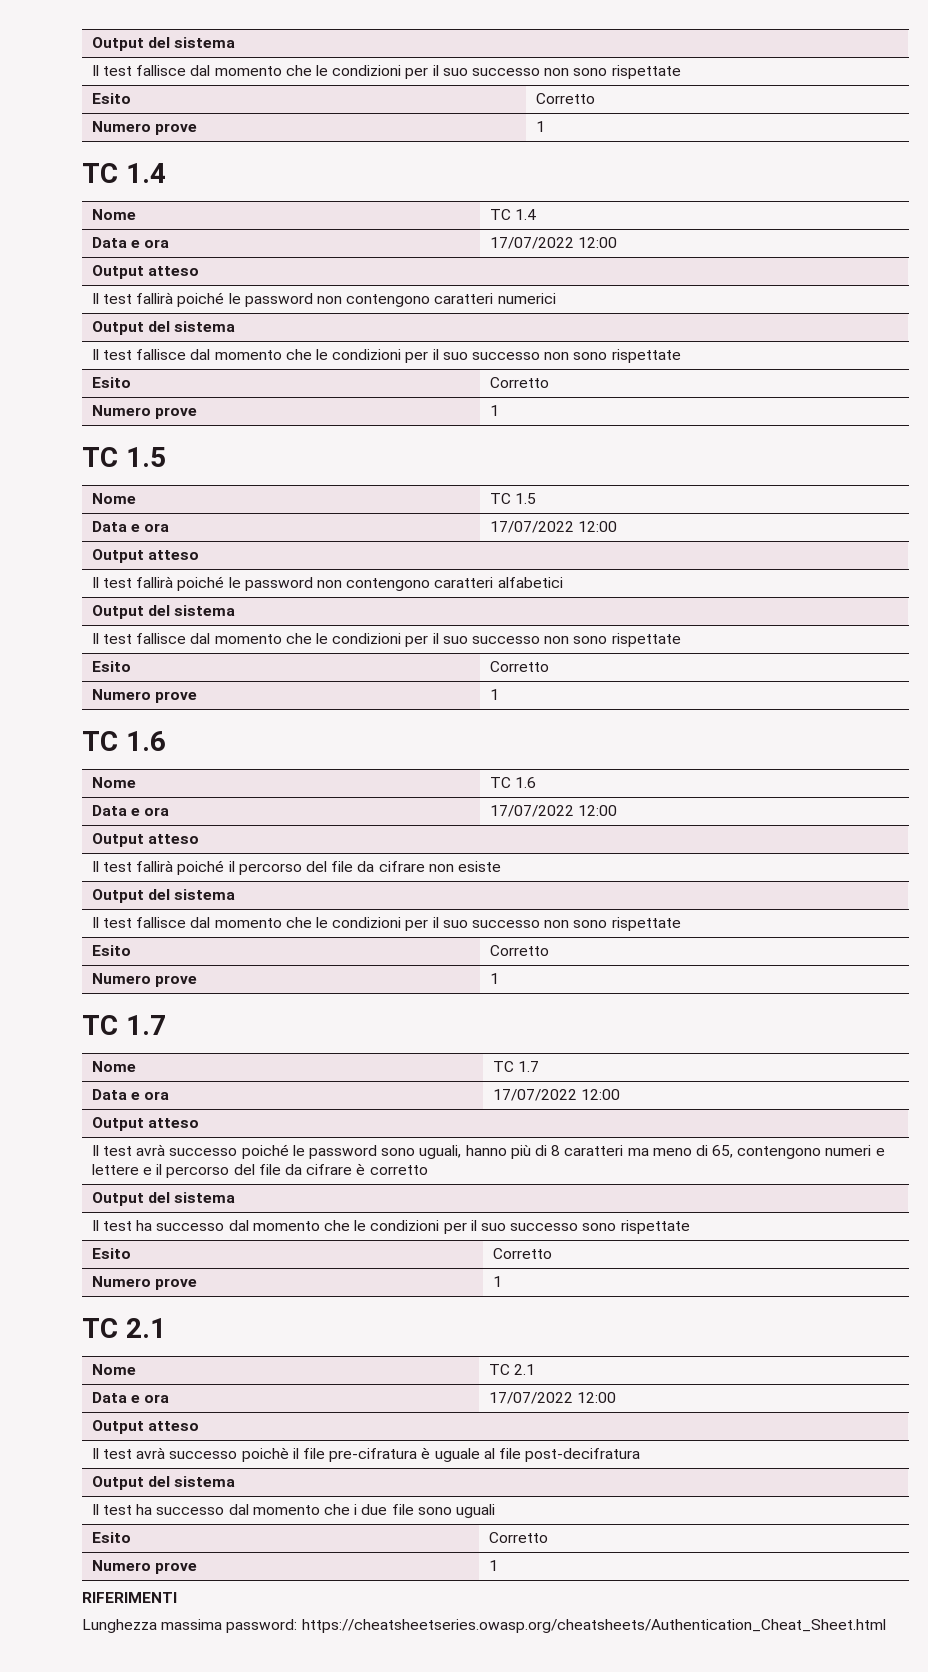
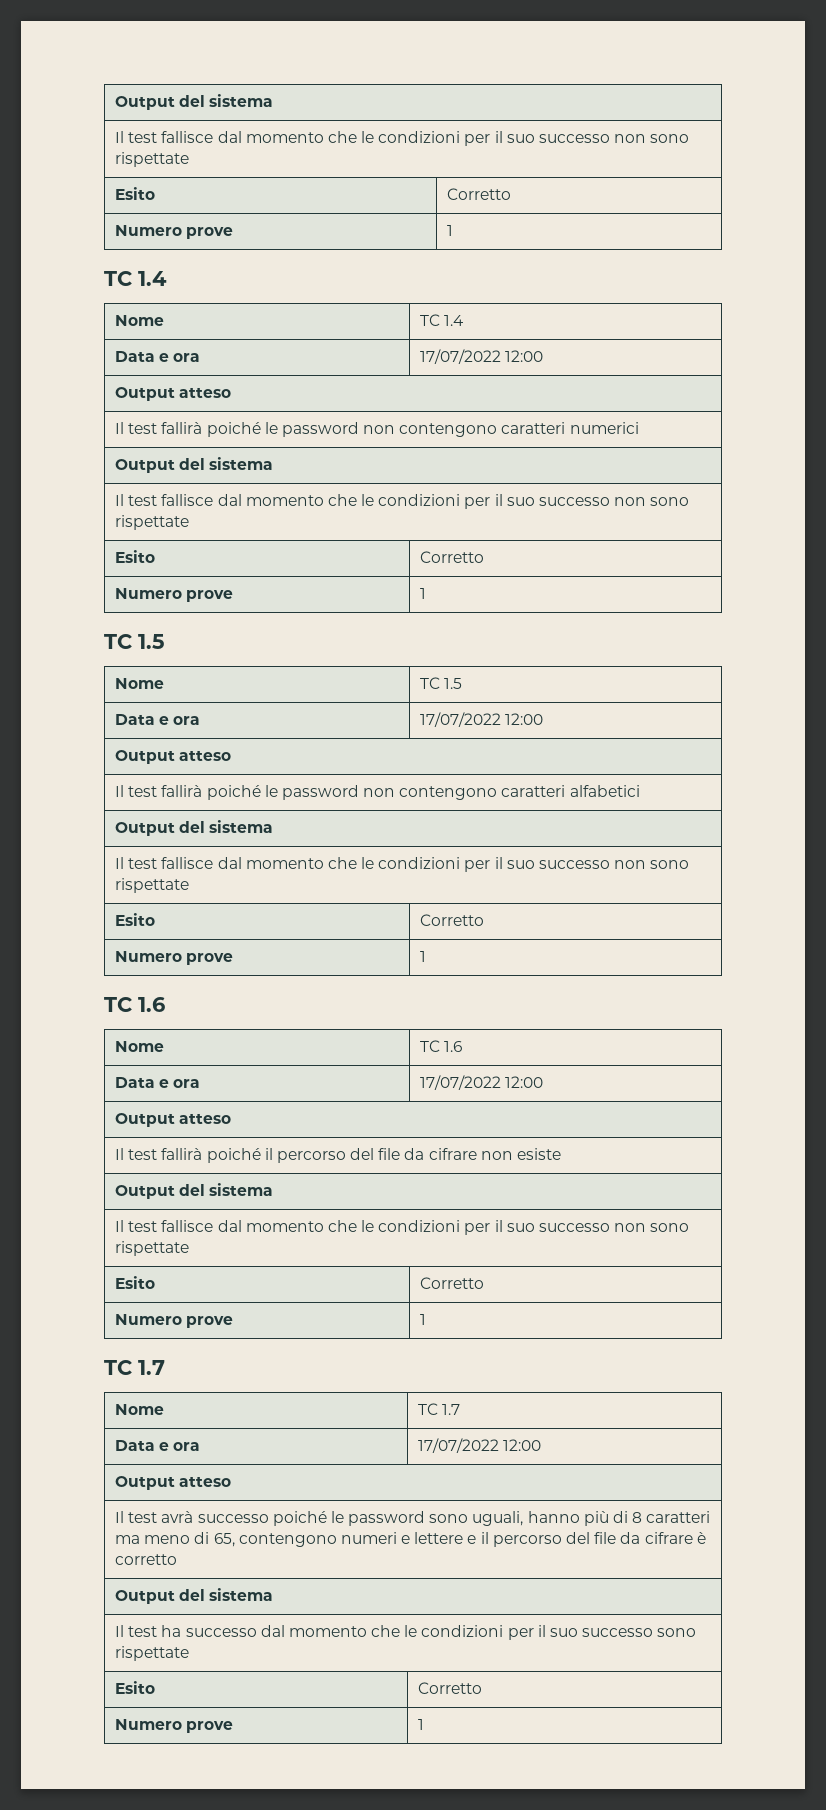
[82,1318,166,1338] [91,1364,136,1375] [488,1364,536,1375] [91,1392,170,1403] [488,1392,617,1404] [91,1420,200,1434] [91,1447,641,1462] [91,1476,236,1490] [91,1504,495,1518] [91,1532,131,1543] [488,1532,548,1543] [91,1560,198,1574] [488,1560,498,1571] [82,1592,177,1603] [82,1619,886,1633] // TC 2.1 // Nome | TC 2.1 // Data e ora | 17/07/2022 12:00 // Output atteso // Il test avrà successo poichè il file pre-cifratura è uguale al file post-decifratura // Output del sistema // Il test ha successo dal momento che i due file sono uguali // Esito | Corretto // Numero prove | 1 // RIFERIMENTI // Lunghezza massima password: https://cheatsheetseries.owasp.org/cheatsheets/Authentication_Cheat_Sheet.html -> (424, 1724) none

